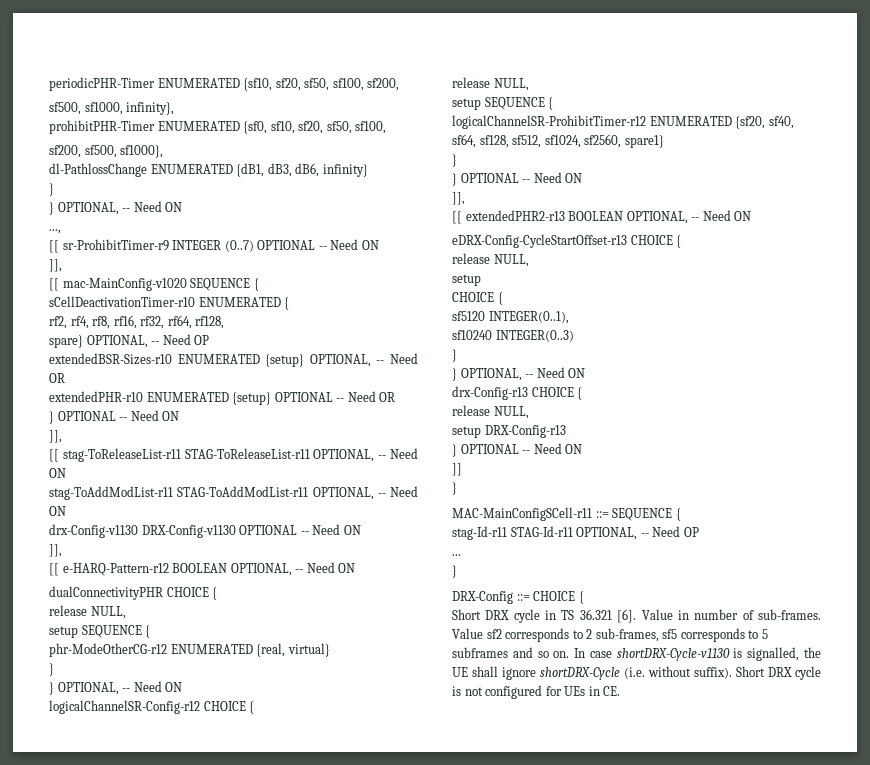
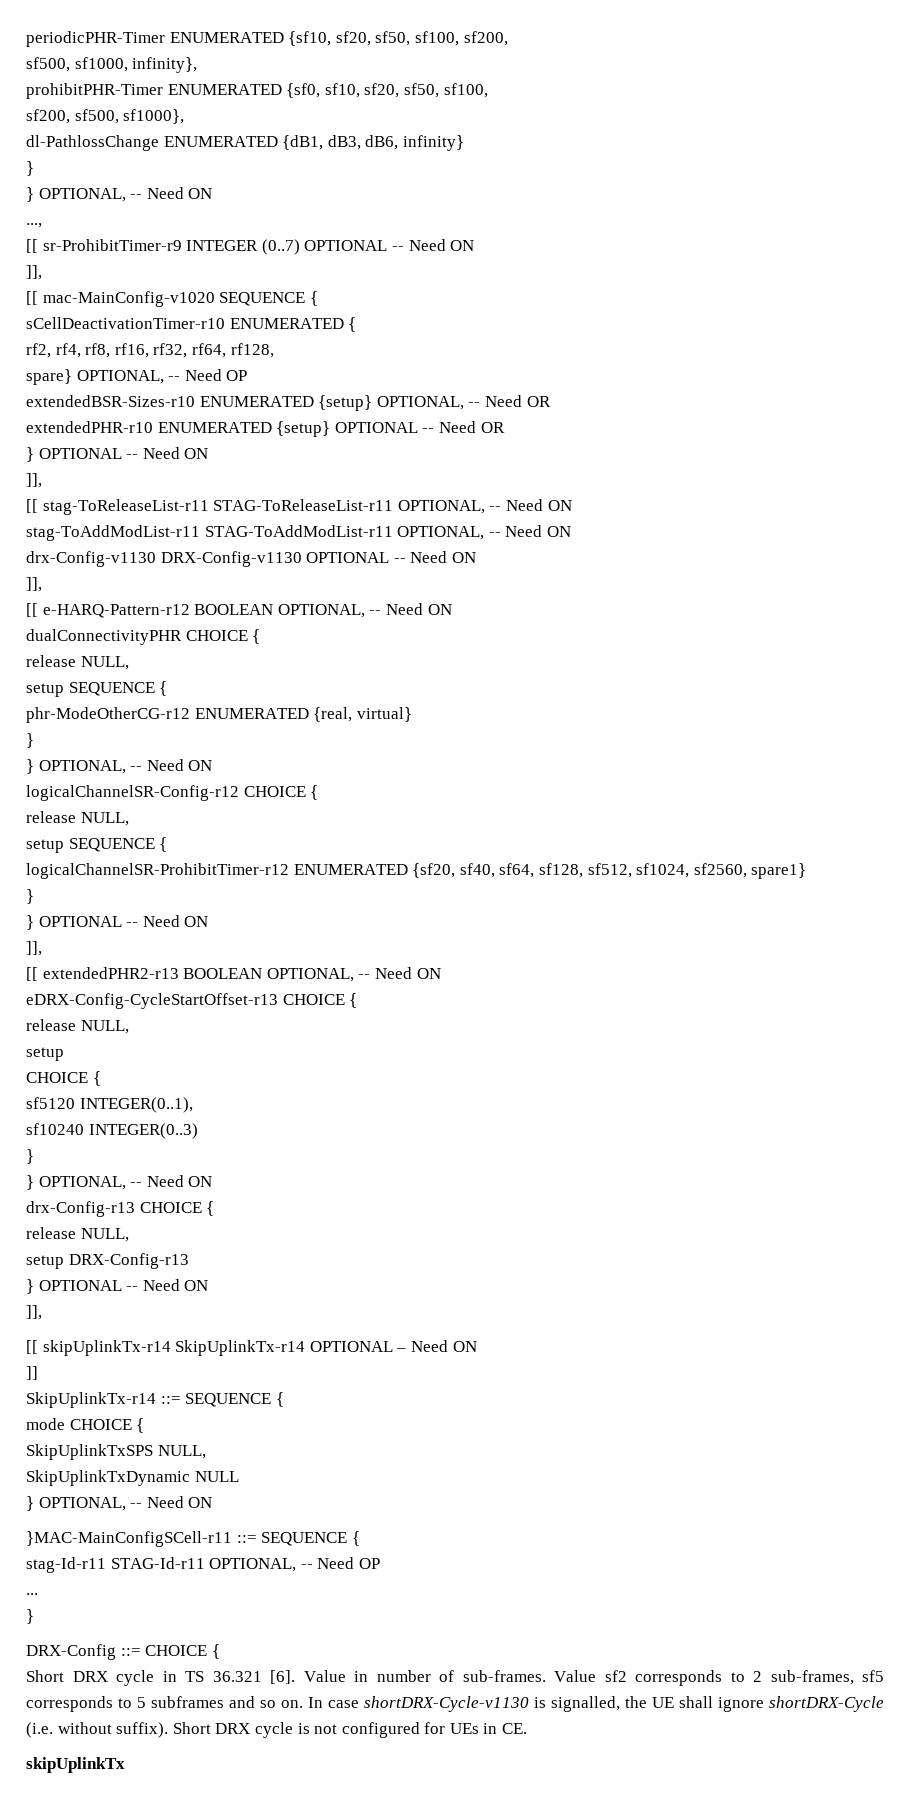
[452,463,462,476] [452,482,457,495] [452,507,592,521] ]] // } // MAC-MainConfigSCell-r11 -> [26,1305,42,1320] [26,1340,477,1356] [26,1366,38,1380] [26,1392,284,1408] [26,1418,145,1433] [26,1444,206,1460] [26,1470,239,1486] [26,1496,213,1511] [26,1531,232,1547] ]], // [[ skipUplinkTx-r14 SkipUplinkTx-r14 OPTIONAL – Need ON // ]] // SkipUplinkTx-r14 ::= SEQUENCE { // mode CHOICE { // SkipUplinkTxSPS NULL, // SkipUplinkTxDynamic NULL // } OPTIONAL, -- Need ON // }MAC-MainConfigSCell-r11
(621, 691) none -> [26,1757,125,1773] // skipUplinkTx

